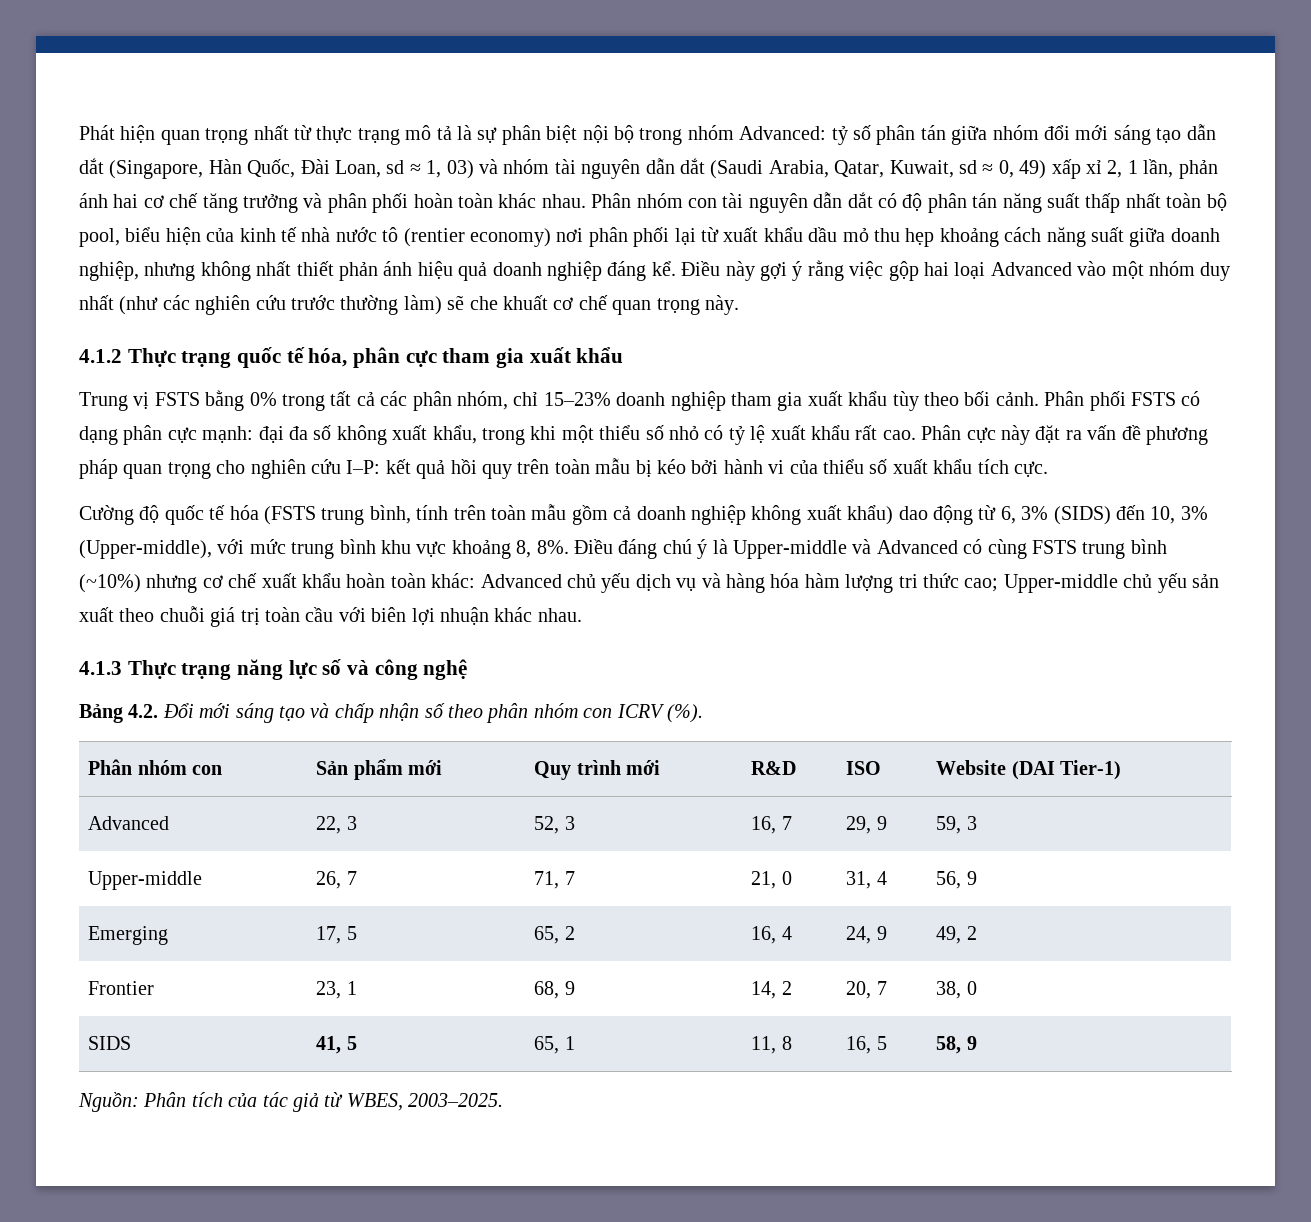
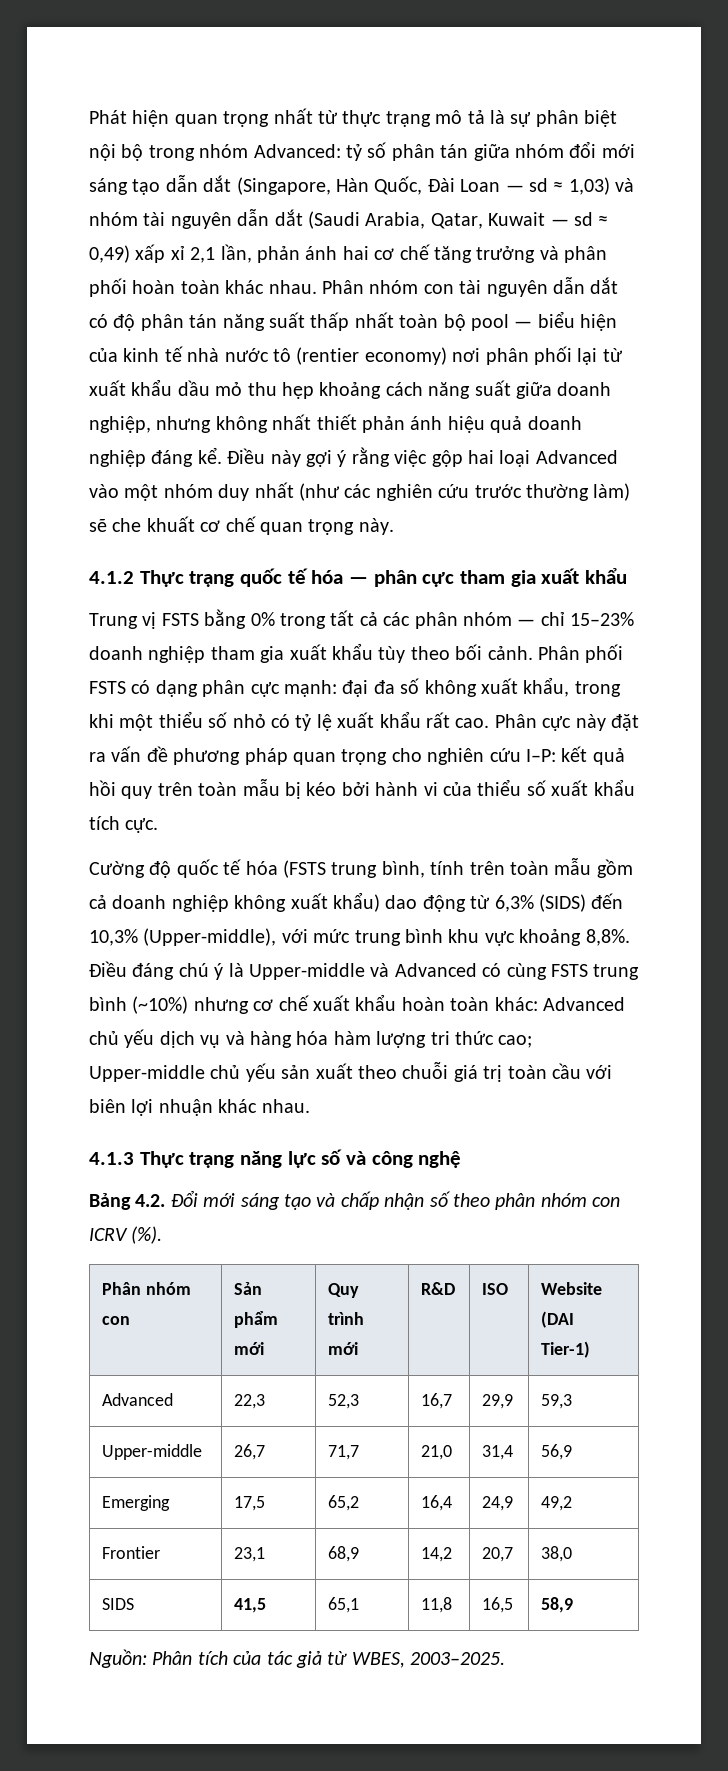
[335,160,474,179] Loan, sd ≈ 1, 03) -> [460,177,610,195] Loan — sd ≈ 1,03)
[889,159,1138,179] Kuwait, sd ≈ 0, 49) xấp xỉ 2, 1 -> [488,212,609,226] [89,244,216,263] Kuwait — sd ≈ 0,49) xấp xỉ 2,1
[79,228,120,247] pool, -> [470,314,533,331] pool —
[308,348,348,367] hóa, -> [311,570,369,584] hóa —
[456,391,508,410] nhóm, -> [462,612,536,626] nhóm —
[1000,505,1208,525] 6, 3% (SIDS) đến 10, 3% -> [494,893,624,912] [89,929,138,946] 6,3% (SIDS) đến 10,3%
[516,540,569,558] 8, 8%. -> [585,929,630,946] 8,8%.
[316,816,357,834] [534,816,575,834] [751,816,792,834] [846,816,887,834] [936,816,977,834] [88,871,203,890] [316,871,357,889] [534,871,575,889] [751,871,792,889] [846,871,887,889] [936,871,977,889] [88,926,169,945] [316,926,357,944] [534,926,575,944] [751,926,792,944] [846,926,887,944] [936,926,977,944] [88,981,155,995] [316,981,357,999] [534,981,575,999] [751,981,792,999] [846,981,887,999] [936,981,977,999] [88,1036,132,1050] [316,1036,357,1054] [534,1036,575,1054] [751,1036,792,1054] [846,1036,887,1054] [936,1036,977,1054] 22, 3 | 52, 3 | 16, 7 | 29, 9 | 59, 3 // Upper-middle | 26, 7 | 71, 7 | 21, 0 | 31, 4 | 56, 9 // Emerging | 17, 5 | 65, 2 | 16, 4 | 24, 9 | 49, 2 // Frontier | 23, 1 | 68, 9 | 14, 2 | 20, 7 | 38, 0 // SIDS | 41, 5 | 65, 1 | 11, 8 | 16, 5 | 58, 9 -> [234,1394,266,1409] [328,1394,360,1409] [421,1393,453,1409] [482,1394,514,1409] [541,1394,573,1409] [102,1444,203,1460] [234,1444,266,1460] [328,1445,360,1460] [421,1445,453,1460] [482,1445,514,1460] [541,1444,573,1460] [102,1495,171,1511] [234,1496,266,1511] [328,1495,360,1511] [421,1495,453,1511] [482,1496,514,1511] [541,1496,573,1511] [102,1546,161,1559] [234,1547,266,1562] [328,1546,360,1562] [421,1547,453,1562] [482,1547,514,1562] [541,1546,573,1562] [102,1598,135,1610] [234,1598,267,1613] [328,1597,360,1613] [421,1597,453,1613] [482,1597,514,1613] [541,1597,574,1613] 22,3 | 52,3 | 16,7 | 29,9 | 59,3 // Upper-middle | 26,7 | 71,7 | 21,0 | 31,4 | 56,9 // Emerging | 17,5 | 65,2 | 16,4 | 24,9 | 49,2 // Frontier | 23,1 | 68,9 | 14,2 | 20,7 | 38,0 // SIDS | 41,5 | 65,1 | 11,8 | 16,5 | 58,9

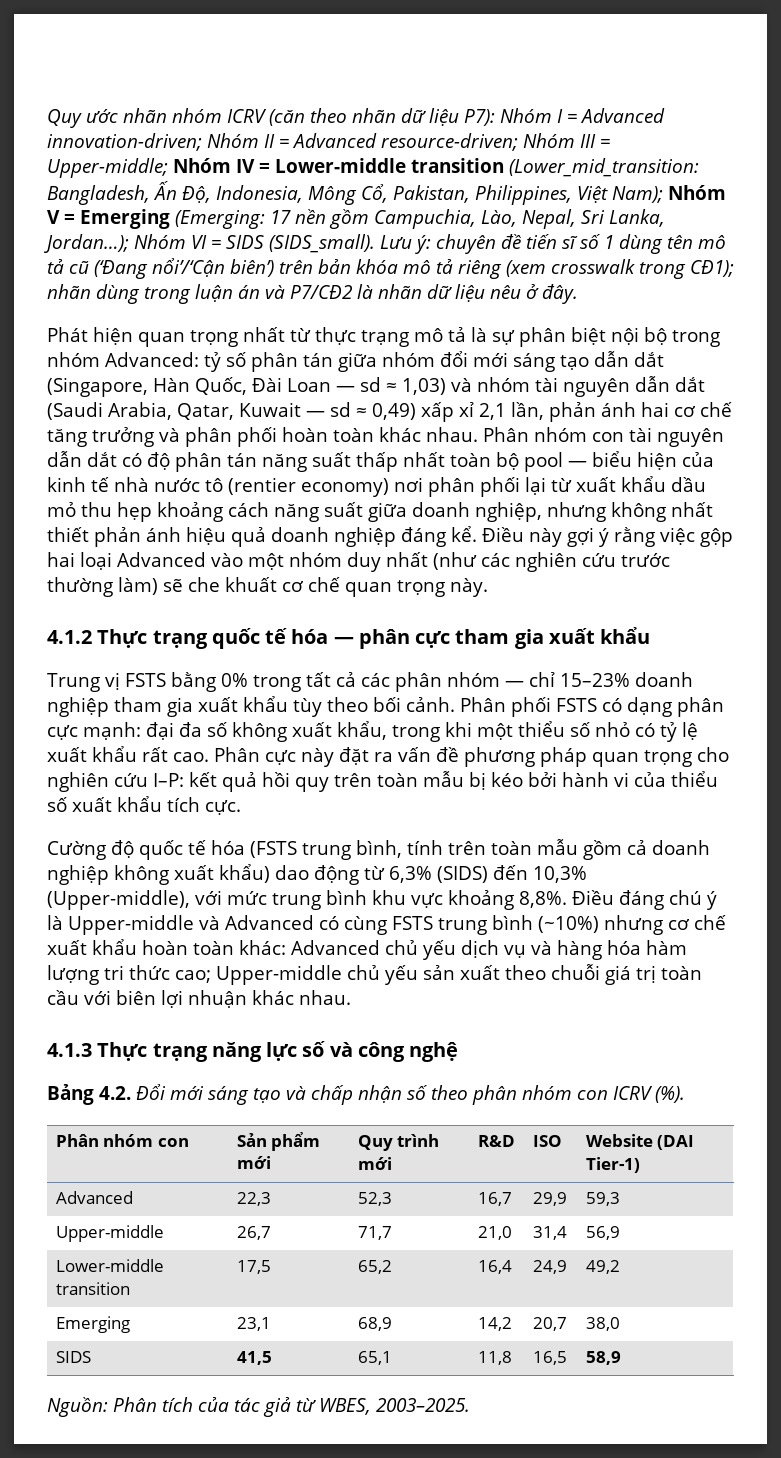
(89, 117) none -> [47,108,665,128] [47,133,610,151] [47,158,699,178] [47,181,726,205] [47,209,665,229] [44,234,726,254] [47,258,734,279] [47,284,578,304] Quy ước nhãn nhóm ICRV (căn theo nhãn dữ liệu P7): Nhóm I = Advanced innovation-driven; Nhóm II = Advanced resource-driven; Nhóm III = Upper-middle; Nhóm IV = Lower-middle transition (Lower_mid_transition: Bangladesh, Ấn Độ, Indonesia, Mông Cổ, Pakistan, Philippines, Việt Nam); Nhóm V = Emerging (Emerging: 17 nền gồm Campuchia, Lào, Nepal, Sri Lanka, Jordan…); Nhóm VI = SIDS (SIDS_small). Lưu ý: chuyên đề tiến sĩ số 1 dùng tên mô tả cũ (‘Đang nổi’/‘Cận biên’) trên bản khóa mô tả riêng (xem crosswalk trong CĐ1); nhãn dùng trong luận án và P7/CĐ2 là nhãn dữ liệu nêu ở đây. //
[102,1495,171,1511] Emerging -> [55,1259,164,1272] [55,1282,130,1295] Lower-middle transition
[102,1546,161,1559] Frontier -> [55,1316,130,1333] Emerging

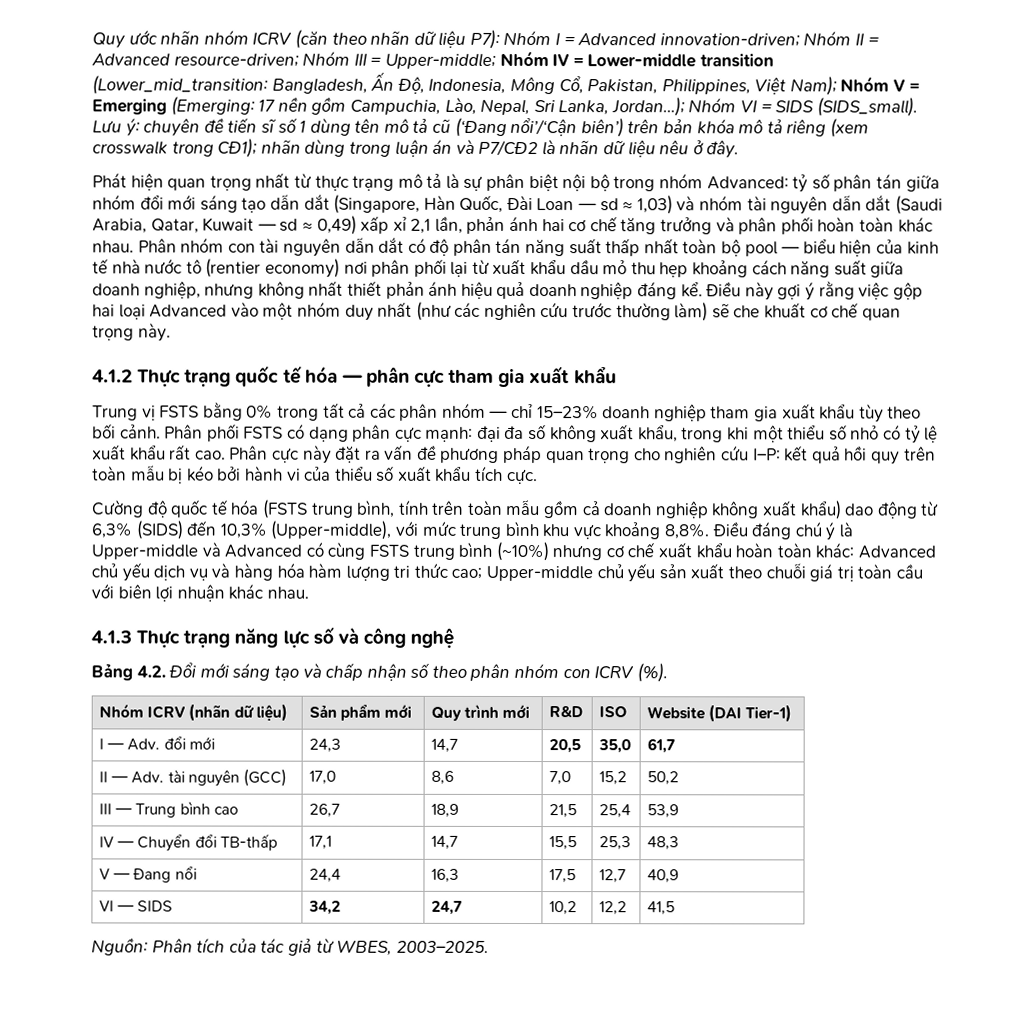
[55,1134,189,1147] Phân nhóm con -> [99,703,288,722] Nhóm ICRV (nhãn dữ liệu)
[55,1191,133,1204] [236,1192,271,1206] [357,1192,392,1206] [477,1192,512,1206] [532,1192,567,1206] [585,1192,620,1206] [55,1225,164,1242] [236,1226,271,1240] [357,1226,392,1240] [477,1226,512,1240] [532,1226,567,1240] [585,1226,620,1240] [55,1259,164,1272] [55,1282,130,1295] [236,1260,271,1274] [357,1260,392,1274] [477,1260,512,1274] [532,1260,567,1274] [585,1260,620,1274] [55,1316,130,1333] [236,1317,271,1331] [357,1317,392,1331] [477,1317,512,1331] [532,1317,567,1331] [585,1317,620,1331] [55,1351,91,1363] [236,1351,272,1365] [357,1351,392,1365] [477,1351,512,1365] [532,1351,567,1365] [585,1351,621,1365] Advanced | 22,3 | 52,3 | 16,7 | 29,9 | 59,3 // Upper-middle | 26,7 | 71,7 | 21,0 | 31,4 | 56,9 // Lower-middle transition | 17,5 | 65,2 | 16,4 | 24,9 | 49,2 // Emerging | 23,1 | 68,9 | 14,2 | 20,7 | 38,0 // SIDS | 41,5 | 65,1 | 11,8 | 16,5 | 58,9 -> [99,736,215,751] [309,738,342,752] [431,738,459,752] [549,739,582,754] [598,739,632,754] [647,738,676,754] [99,768,287,787] [309,770,337,784] [431,770,455,784] [549,771,572,785] [599,771,628,785] [647,771,680,785] [99,801,239,818] [309,803,341,817] [431,803,460,817] [549,804,578,818] [599,804,632,818] [647,804,680,818] [99,833,278,852] [309,835,333,849] [431,835,459,849] [549,836,578,850] [599,836,632,850] [647,836,680,850] [99,866,197,883] [309,868,342,882] [431,868,460,882] [549,869,577,883] [599,869,627,883] [647,869,680,883] [99,900,174,912] [308,900,342,915] [431,900,463,915] [549,901,578,915] [599,901,628,915] [647,901,676,915] I — Adv. đổi mới | 24,3 | 14,7 | 20,5 | 35,0 | 61,7 // II — Adv. tài nguyên (GCC) | 17,0 | 8,6 | 7,0 | 15,2 | 50,2 // III — Trung bình cao | 26,7 | 18,9 | 21,5 | 25,4 | 53,9 // IV — Chuyển đổi TB-thấp | 17,1 | 14,7 | 15,5 | 25,3 | 48,3 // V — Đang nổi | 24,4 | 16,3 | 17,5 | 12,7 | 40,9 // VI — SIDS | 34,2 | 24,7 | 10,2 | 12,2 | 41,5

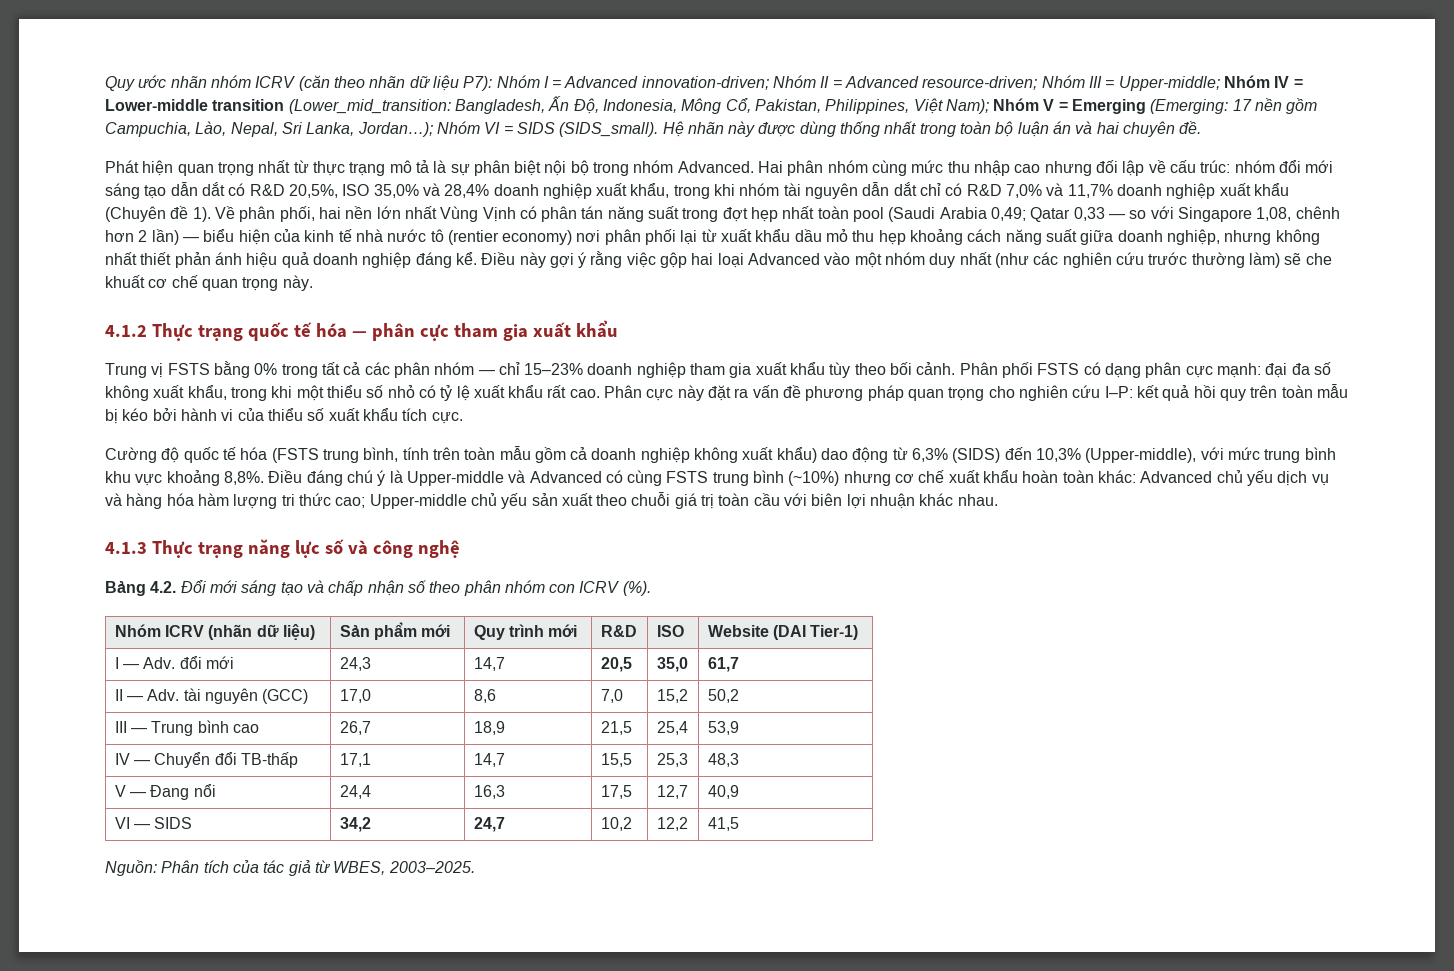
[92,117,869,138] [92,138,740,159] Lưu ý: chuyên đề tiến sĩ số 1 dùng tên mô tả cũ (‘Đang nổi’/‘Cận biên’) trên bản khóa mô tả riêng (xem crosswalk trong CĐ1); nhãn dùng trong luận án và P7/CĐ2 là nhãn dữ liệu nêu ở đây. -> [662,121,1202,137] Hệ nhãn này được dùng thống nhất trong toàn bộ luận án và hai chuyên đề.
[706,173,940,193] Advanced: tỷ số phân tán giữa -> [677,160,1231,176] Advanced. Hai phân nhóm cùng mức thu nhập cao nhưng đối lập về cấu trúc:
[333,194,696,215] (Singapore, Hàn Quốc, Đài Loan — sd ≈ 1,03) và -> [228,183,736,199] có R&D 20,5%, ISO 35,0% và 28,4% doanh nghiệp xuất khẩu, trong khi
[894,195,943,215] [92,215,933,235] [92,236,778,257] (Saudi Arabia, Qatar, Kuwait — sd ≈ 0,49) xấp xỉ 2,1 lần, phản ánh hai cơ chế tăng trưởng và phân phối hoàn toàn khác nhau. Phân nhóm con tài nguyên dẫn dắt có độ phân tán năng suất thấp nhất toàn bộ pool -> [920,183,1289,199] [105,206,1340,222] [105,229,179,245] chỉ có R&D 7,0% và 11,7% doanh nghiệp xuất khẩu (Chuyên đề 1). Về phân phối, hai nền lớn nhất Vùng Vịnh có phân tán năng suất trong đợt hẹp nhất toàn pool (Saudi Arabia 0,49; Qatar 0,33 — so với Singapore 1,08, chênh hơn 2 lần)

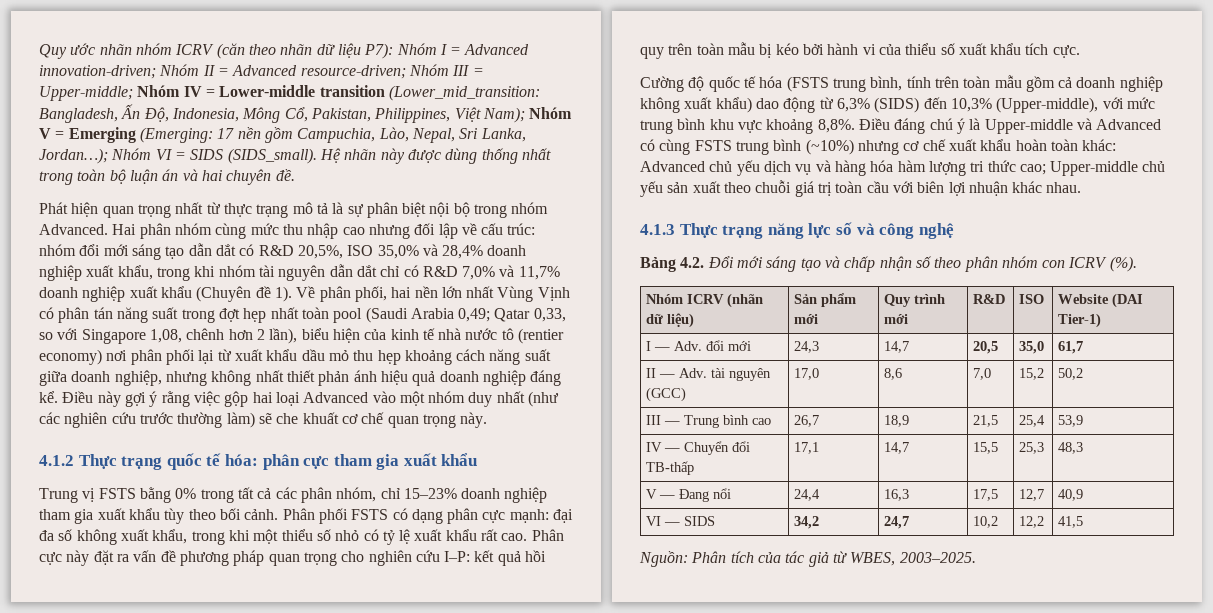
[1073,207,1125,221] 0,33 — -> [533,308,566,322] 0,33,
[151,229,199,245] lần) — -> [269,328,298,344] lần),
[315,323,367,338] hóa — -> [224,454,258,466] hóa:
[434,362,495,375] nhóm — -> [336,487,377,502] nhóm,

